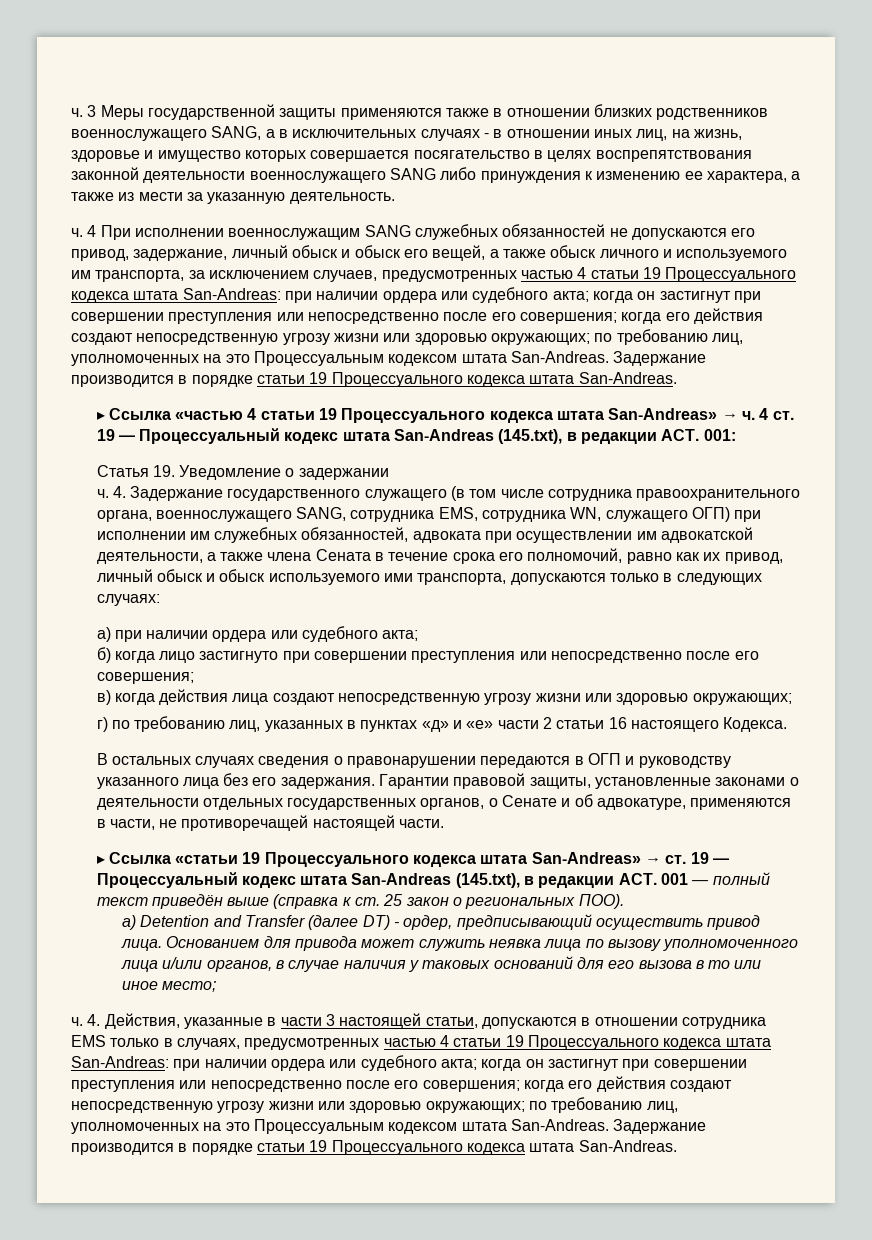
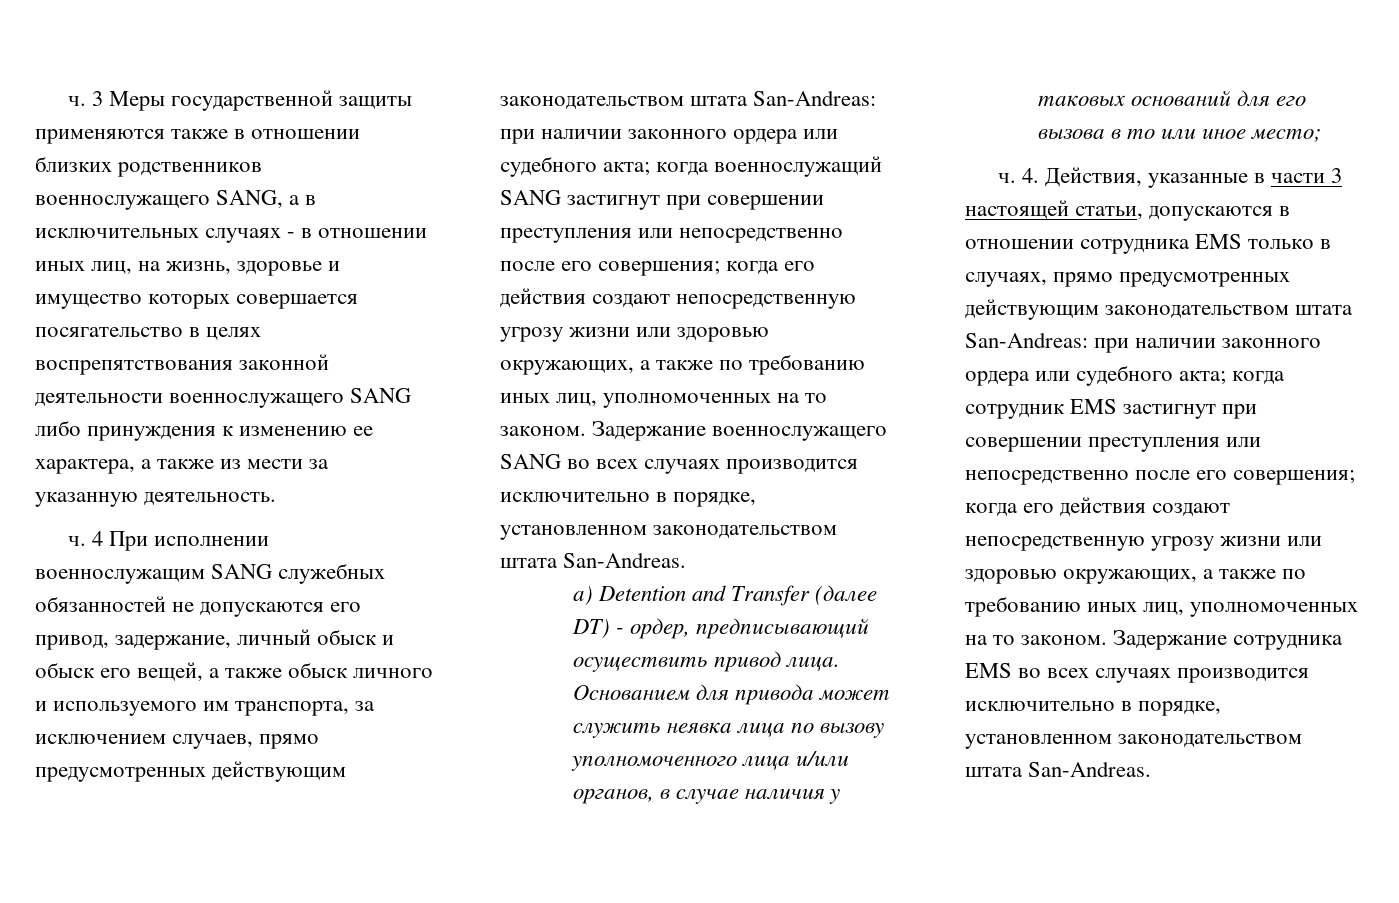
[381,267,797,282] [71,287,656,303] предусмотренных частью 4 статьи 19 Процессуального кодекса штата San-Andreas: при наличии ордера или судебного акта; когда он -> [259,734,320,749] [35,761,347,782] [500,90,877,110] [500,129,839,144] [500,156,883,177] [500,190,561,205] прямо предусмотренных действующим законодательством штата San-Andreas: при наличии законного ордера или судебного акта; когда военнослужащий SANG
[490,329,743,345] [71,351,707,366] [71,372,677,387] [96,408,794,423] [96,428,736,444] [96,465,389,480] [96,486,801,501] [96,507,762,522] [96,527,754,543] [96,548,783,564] [96,569,762,585] [96,594,160,606] [96,626,419,642] [96,647,759,663] [96,672,194,684] [96,689,792,705] [96,716,788,732] [96,753,731,768] [96,773,799,789] [96,794,792,810] [96,815,445,831] [96,852,730,867] [96,872,770,888] [96,894,624,909] окружающих; по требованию лиц, уполномоченных на это Процессуальным кодексом штата San-Andreas. Задержание производится в порядке статьи 19 Процессуального кодекса штата San-Andreas. // ▸ Ссылка «частью 4 статьи 19 Процессуального кодекса штата San-Andreas» → ч. 4 ст. 19 — Процессуальный кодекс штата San-Andreas (145.txt), в редакции ACT. 001: // Статья 19. Уведомление о задержании // ч. 4. Задержание государственного служащего (в том числе сотрудника правоохранительного органа, военнослужащего SANG, сотрудника EMS, сотрудника WN, служащего ОГП) при исполнении им служебных обязанностей, адвоката при осуществлении им адвокатской деятельности, а также члена Сената в течение срока его полномочий, равно как их привод, личный обыск и обыск используемого ими транспорта, допускаются только в следующих случаях: // а) при наличии ордера или судебного акта; // б) когда лицо застигнуто при совершении преступления или непосредственно после его совершения; // в) когда действия лица создают непосредственную угрозу жизни или здоровью окружающих; // г) по требованию лиц, указанных в пунктах «д» и «е» части 2 статьи 16 настоящего Кодекса. // В остальных случаях сведения о правонарушении передаются в ОГП и руководству указанного лица без его задержания. Гарантии правовой защиты, установленные законами о деятельности отдельных государственных органов, о Сенате и об адвокатуре, применяются в части, не противоречащей настоящей части. // ▸ Ссылка «статьи 19 Процессуального кодекса штата San-Andreas» → ст. 19 — Процессуальный кодекс штата San-Andreas (145.txt), в редакции ACT. 001 — полный текст приведён выше (справка к ст. 25 закон о региональных ПОО). -> [500,354,866,375] [500,393,828,408] [500,421,888,441] [500,454,859,474] [500,492,757,507] [500,525,838,540] [500,552,687,568] окружающих, а также по требованию иных лиц, уполномоченных на то законом. Задержание военнослужащего SANG во всех случаях производится исключительно в порядке, установленном законодательством штата San-Andreas.
[244,1035,771,1050] [71,1055,544,1071] предусмотренных частью 4 статьи 19 Процессуального кодекса штата San-Andreas: при наличии ордера или судебного акта; когда он -> [1053,272,1291,287] [965,299,1354,320] [965,332,1322,353] [965,365,1286,386] [965,399,1118,419] прямо предусмотренных действующим законодательством штата San-Andreas: при наличии законного ордера или судебного акта; когда сотрудник EMS
[425,1097,678,1113] [71,1119,707,1134] [71,1140,525,1155] окружающих; по требованию лиц, уполномоченных на это Процессуальным кодексом штата San-Andreas. Задержание производится в порядке статьи 19 Процессуального кодекса -> [1063,569,1307,584] [965,596,1359,617] [965,630,1344,650] [965,663,1310,683] [965,701,1222,716] [965,734,1303,749] окружающих, а также по требованию иных лиц, уполномоченных на то законом. Задержание сотрудника EMS во всех случаях производится исключительно в порядке, установленном законодательством

